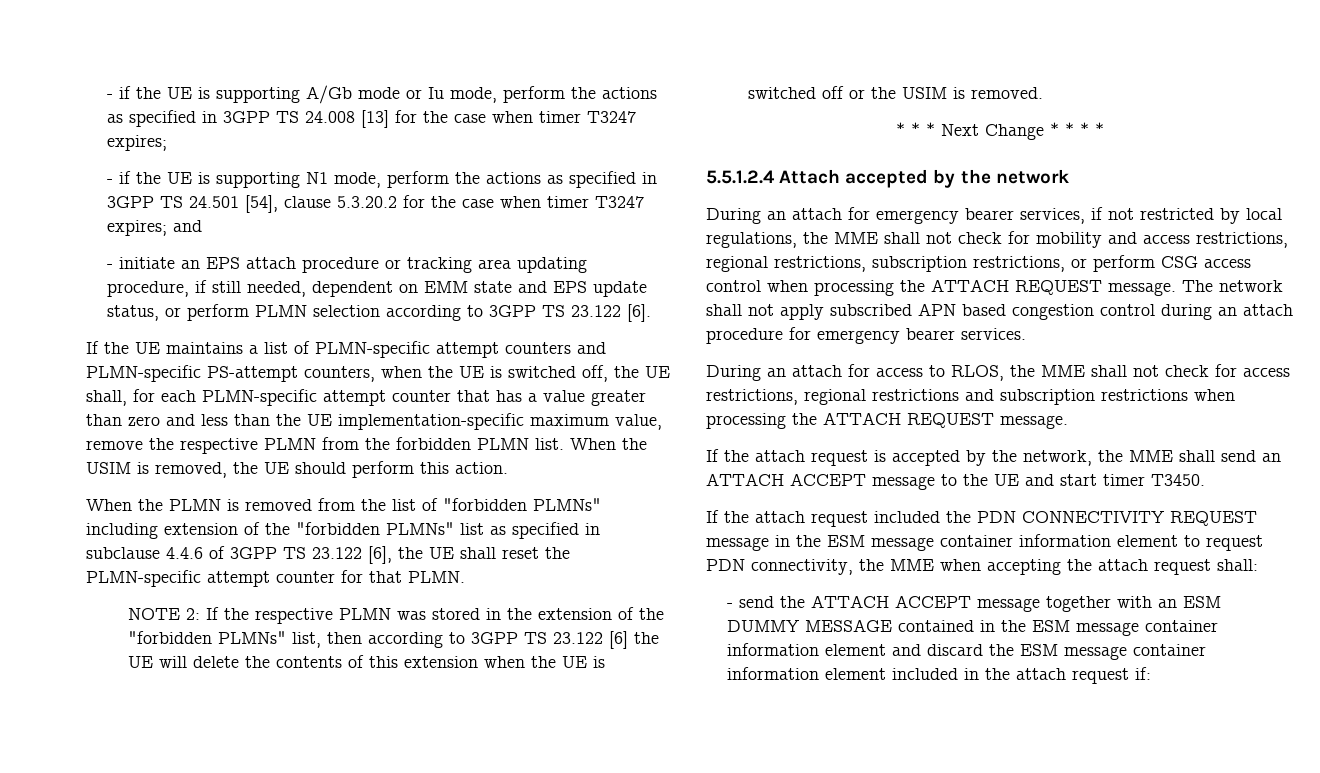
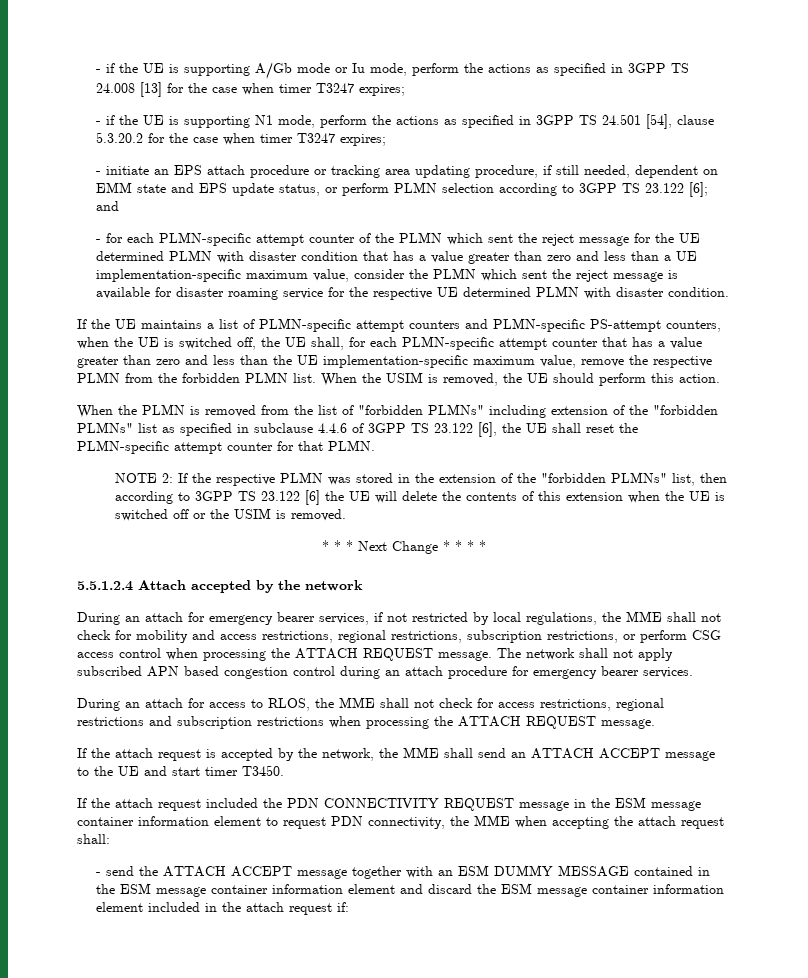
[173,220,203,232] and -> (387, 140) none
[627,304,652,322] [6]. -> [689,182,709,197] [96,201,120,211] [96,232,701,246] [96,250,698,264] [96,268,679,282] [96,286,730,300] [6]; and // - for each PLMN-specific attempt counter of the PLMN which sent the reject message for the UE determined PLMN with disaster condition that has a value greater than zero and less than a UE implementation-specific maximum value, consider the PLMN which sent the reject message is available for disaster roaming service for the respective UE determined PLMN with disaster condition.

